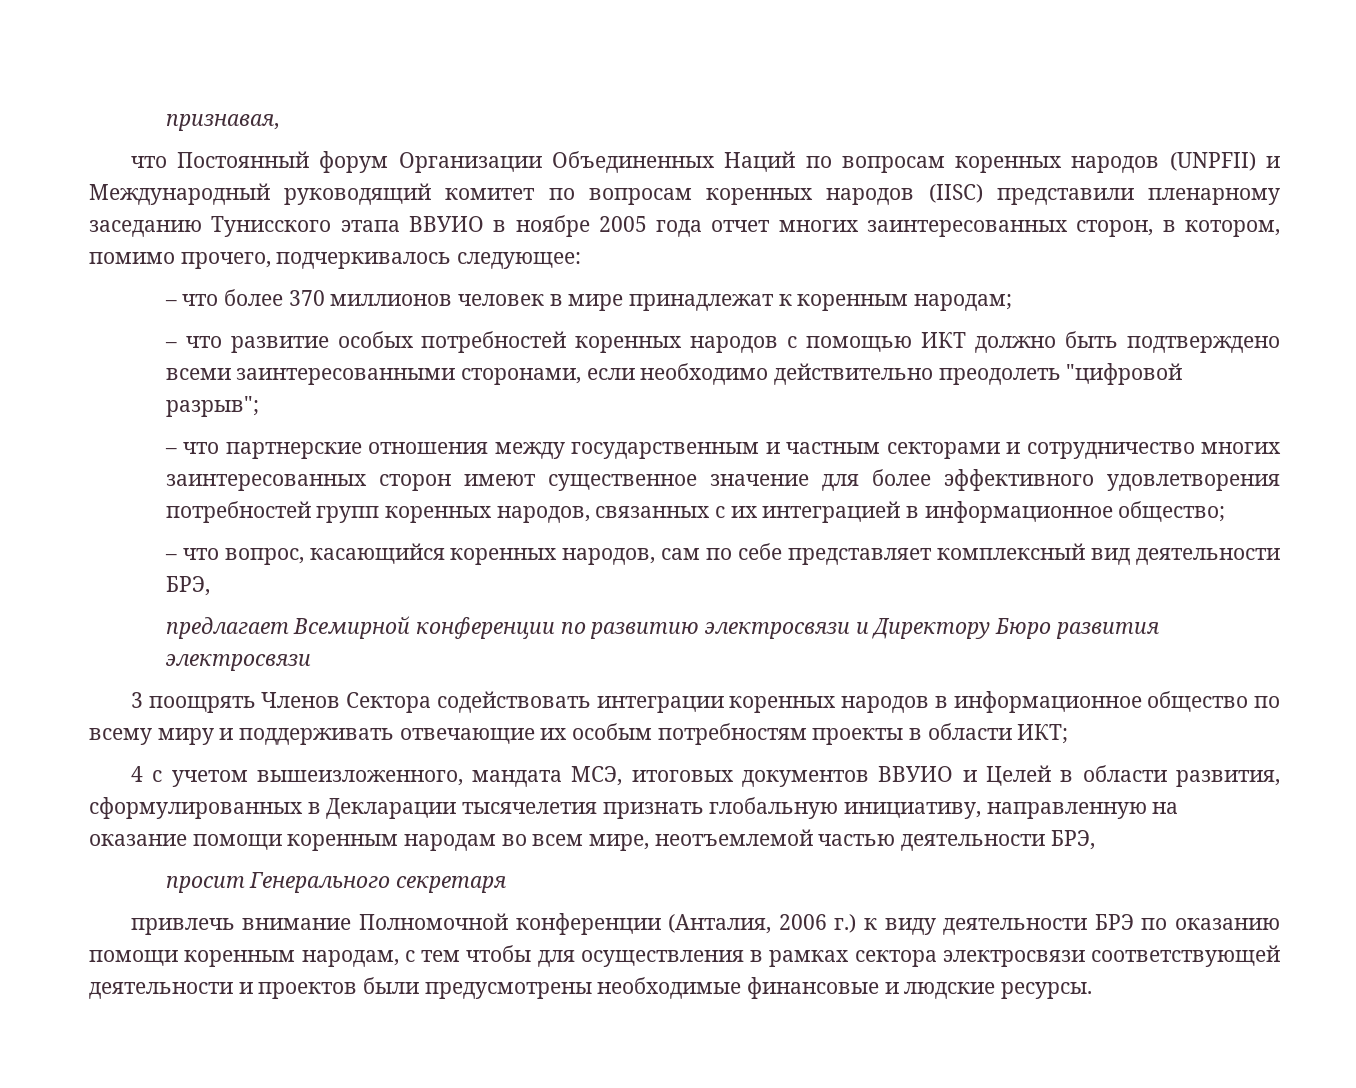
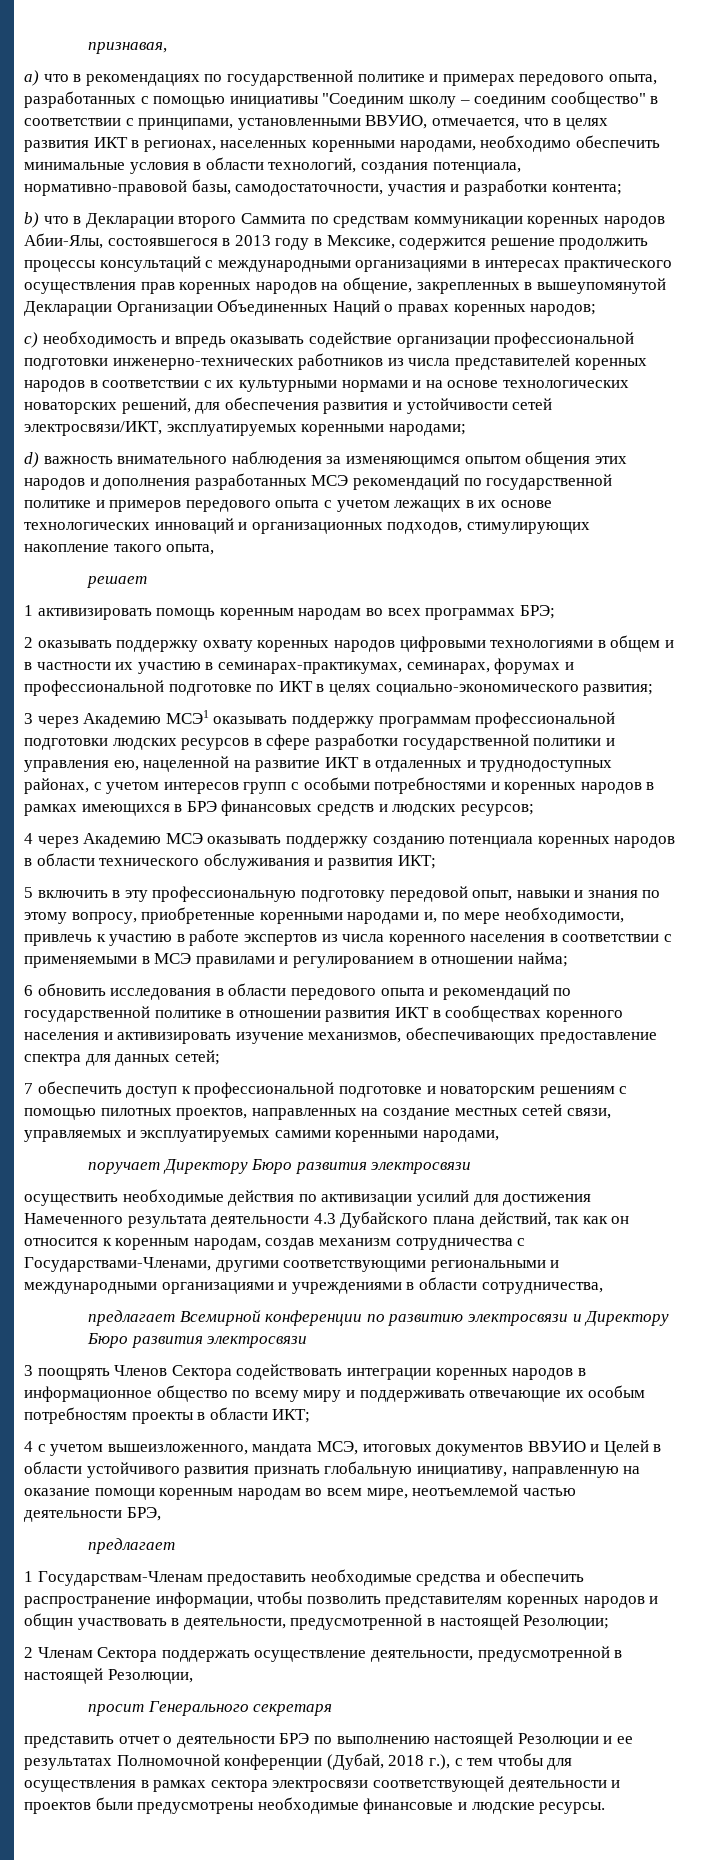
[130,151,1280,173] [89,183,1280,205] [89,215,1280,237] [89,252,582,269] [164,289,1013,311] [164,331,1280,353] [165,363,1183,385] [165,396,259,417] [164,442,1282,459] [165,469,1280,491] [165,501,1226,523] [164,543,1280,565] [165,576,210,596] что Постоянный форум Организации Объединенных Наций по вопросам коренных народов (UNPFII) и Международный руководящий комитет по вопросам коренных народов (IISC) представили пленарному заседанию Тунисского этапа ВВУИО в ноябре 2005 года отчет многих заинтересованных сторон, в котором, помимо прочего, подчеркивалось следующее: // – что более 370 миллионов человек в мире принадлежат к коренным народам; // – что развитие особых потребностей коренных народов с помощью ИКТ должно быть подтверждено всеми заинтересованными сторонами, если необходимо действительно преодолеть "цифровой разрыв"; // – что партнерские отношения между государственным и частным секторами и сотрудничество многих заинтересованных сторон имеют существенное значение для более эффективного удовлетворения потребностей групп коренных народов, связанных с их интеграцией в информационное общество; // – что вопрос, касающийся коренных народов, сам по себе представляет комплексный вид деятельности БРЭ, -> [24,70,657,86] [24,91,659,108] [24,115,608,130] [24,135,660,152] [24,157,521,174] [24,179,622,196] [24,212,665,228] [24,233,649,250] [24,256,673,272] [24,277,666,294] [24,299,597,316] [24,331,635,348] [24,353,647,370] [24,380,629,392] [24,397,553,414] [24,421,466,436] [24,451,627,468] [24,473,613,490] [24,500,552,512] [24,518,590,534] [24,544,215,555] [87,576,148,588] [24,605,555,620] [24,635,674,652] [24,658,574,674] [24,680,654,696] [24,710,616,728] [24,733,615,750] [24,756,613,772] [24,777,655,794] [24,800,534,816] [24,833,676,848] [24,853,436,870] [24,886,661,902] [24,907,624,924] [24,929,673,946] [24,952,568,968] [24,983,572,1000] [24,1005,623,1022] [24,1027,657,1044] [24,1050,220,1066] [24,1081,628,1098] [24,1104,611,1120] [24,1130,499,1142] [88,1159,472,1174] [24,1189,592,1206] [24,1211,630,1228] [24,1238,526,1250] [24,1257,560,1272] [24,1277,603,1294] a) что в рекомендациях по государственной политике и примерах передового опыта, разработанных с помощью инициативы "Соединим школу – соединим сообщество" в соответствии с принципами, установленными ВВУИО, отмечается, что в целях развития ИКТ в регионах, населенных коренными народами, необходимо обеспечить минимальные условия в области технологий, создания потенциала, нормативно-правовой базы, самодостаточности, участия и разработки контента; // b) что в Декларации второго Саммита по средствам коммуникации коренных народов Абии-Ялы, состоявшегося в 2013 году в Мексике, содержится решение продолжить процессы консультаций с международными организациями в интересах практического осуществления прав коренных народов на общение, закрепленных в вышеупомянутой Декларации Организации Объединенных Наций о правах коренных народов; // c) необходимость и впредь оказывать содействие организации профессиональной подготовки инженерно-технических работников из числа представителей коренных народов в соответствии с их культурными нормами и на основе технологических новаторских решений, для обеспечения развития и устойчивости сетей электросвязи/ИКТ, эксплуатируемых коренными народами; // d) важность внимательного наблюдения за изменяющимся опытом общения этих народов и дополнения разработанных МСЭ рекомендаций по государственной политике и примеров передового опыта с учетом лежащих в их основе технологических инноваций и организационных подходов, стимулирующих накопление такого опыта, // решает // 1 активизировать помощь коренным народам во всех программах БРЭ; // 2 оказывать поддержку охвату коренных народов цифровыми технологиями в общем и в частности их участию в семинарах-практикумах, семинарах, форумах и профессиональной подготовке по ИКТ в целях социально-экономического развития; // 3 через Академию МСЭ1 оказывать поддержку программам профессиональной подготовки людских ресурсов в сфере разработки государственной политики и управления ею, нацеленной на развитие ИКТ в отдаленных и труднодоступных районах, с учетом интересов групп с особыми потребностями и коренных народов в рамках имеющихся в БРЭ финансовых средств и людских ресурсов; // 4 через Академию МСЭ оказывать поддержку созданию потенциала коренных народов в области технического обслуживания и развития ИКТ; // 5 включить в эту профессиональную подготовку передовой опыт, навыки и знания по этому вопросу, приобретенные коренными народами и, по мере необходимости, привлечь к участию в работе экспертов из числа коренного населения в соответствии с применяемыми в МСЭ правилами и регулированием в отношении найма; // 6 обновить исследования в области передового опыта и рекомендаций по государственной политике в отношении развития ИКТ в сообществах коренного населения и активизировать изучение механизмов, обеспечивающих предоставление спектра для данных сетей; // 7 обеспечить доступ к профессиональной подготовке и новаторским решениям с помощью пилотных проектов, направленных на создание местных сетей связи, управляемых и эксплуатируемых самими коренными народами, // поручает Директору Бюро развития электросвязи // осуществить необходимые действия по активизации усилий для достижения Намеченного результата деятельности 4.3 Дубайского плана действий, так как он относится к коренным народам, создав механизм сотрудничества с Государствами-Членами, другими соответствующими региональными и международными организациями и учреждениями в области сотрудничества,
[1176,770,1280,787] [89,797,598,819] развития, сформулированных в Декларации тысячелетия -> [86,1462,250,1478] устойчивого развития
[165,872,507,893] [130,913,1280,935] [89,950,399,967] просит Генерального секретаря // привлечь внимание Полномочной конференции (Анталия, 2006 г.) к виду деятельности БРЭ по оказанию помощи коренным народам, -> [88,1538,176,1554] [24,1569,584,1586] [24,1591,659,1608] [24,1613,610,1630] [24,1646,623,1662] [24,1668,193,1684] [88,1701,333,1716] [24,1732,633,1748] [24,1753,450,1770] предлагает // 1 Государствам-Членам предоставить необходимые средства и обеспечить распространение информации, чтобы позволить представителям коренных народов и общин участвовать в деятельности, предусмотренной в настоящей Резолюции; // 2 Членам Сектора поддержать осуществление деятельности, предусмотренной в настоящей Резолюции, // просит Генерального секретаря // представить отчет о деятельности БРЭ по выполнению настоящей Резолюции и ее результатах Полномочной конференции (Дубай, 2018 г.),

